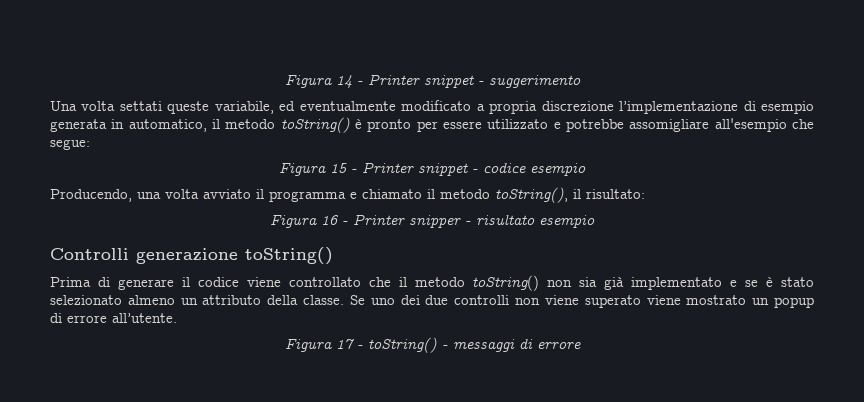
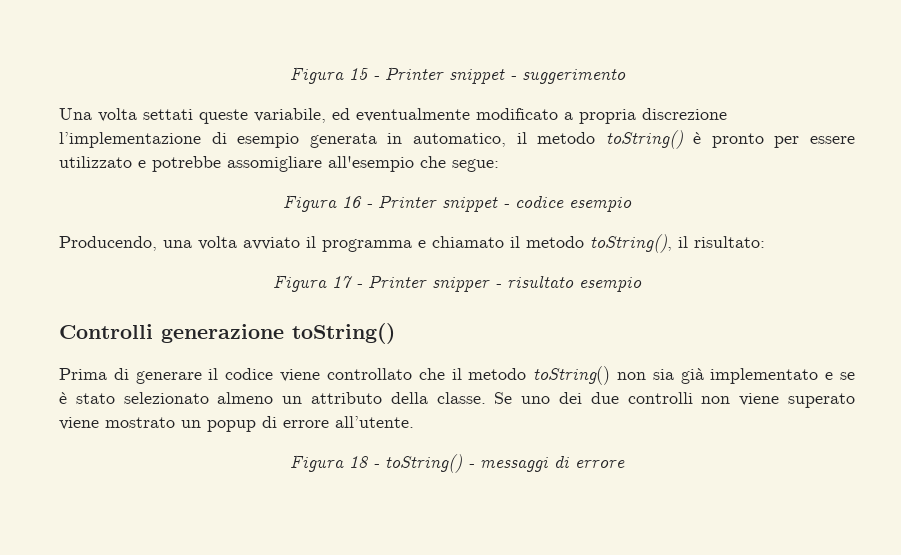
[284,75,352,88] Figura 14 -> [289,67,369,84] Figura 15
[330,163,347,173] 15 -> [342,196,362,208] 16
[321,215,338,225] 16 -> [332,276,353,288] 17
[335,339,355,349] 17 -> [349,456,368,468] 18

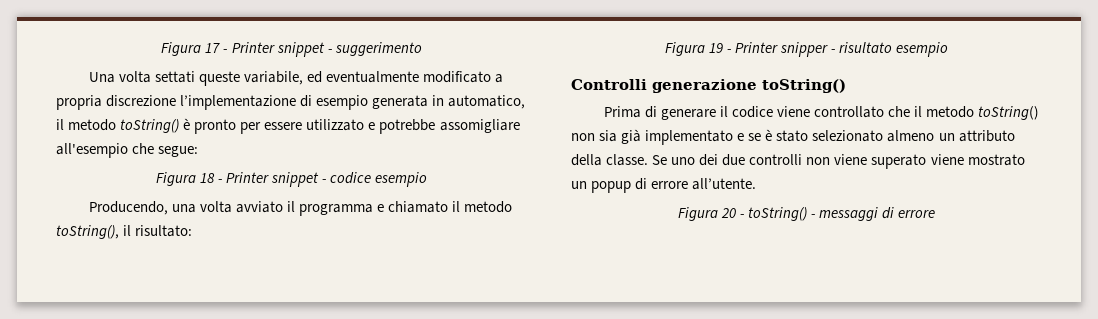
[289,67,369,84] Figura 15 -> [161,42,221,56] Figura 17
[342,196,362,208] 16 -> [199,173,215,183] 18
[332,276,353,288] 17 -> [708,43,723,53] 19
[349,456,368,468] 18 -> [720,208,736,218] 20

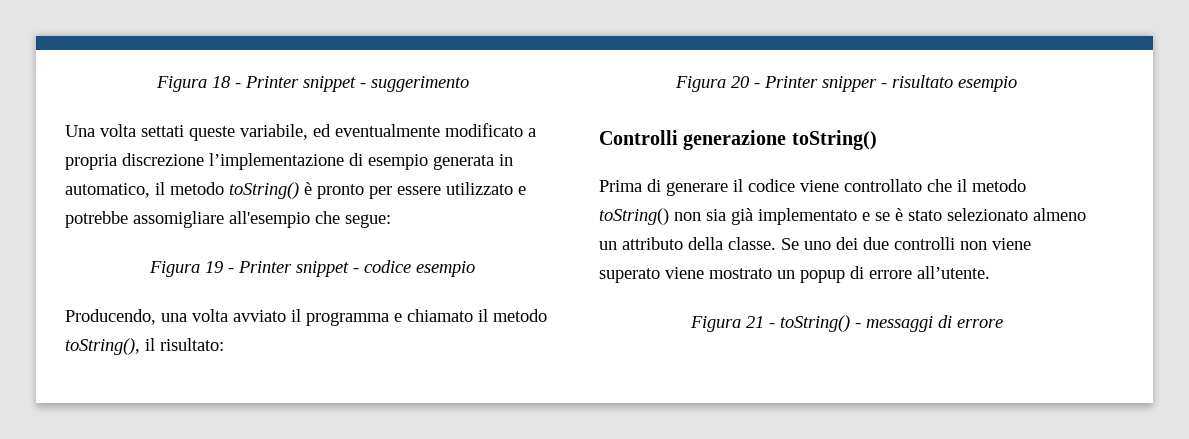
[161,42,221,56] Figura 17 -> [155,76,231,92] Figura 18
[199,173,215,183] 18 -> [205,261,223,273] 19
[708,43,723,53] 19 -> [731,76,750,88] 20
[720,208,736,218] 20 -> [745,316,764,328] 21

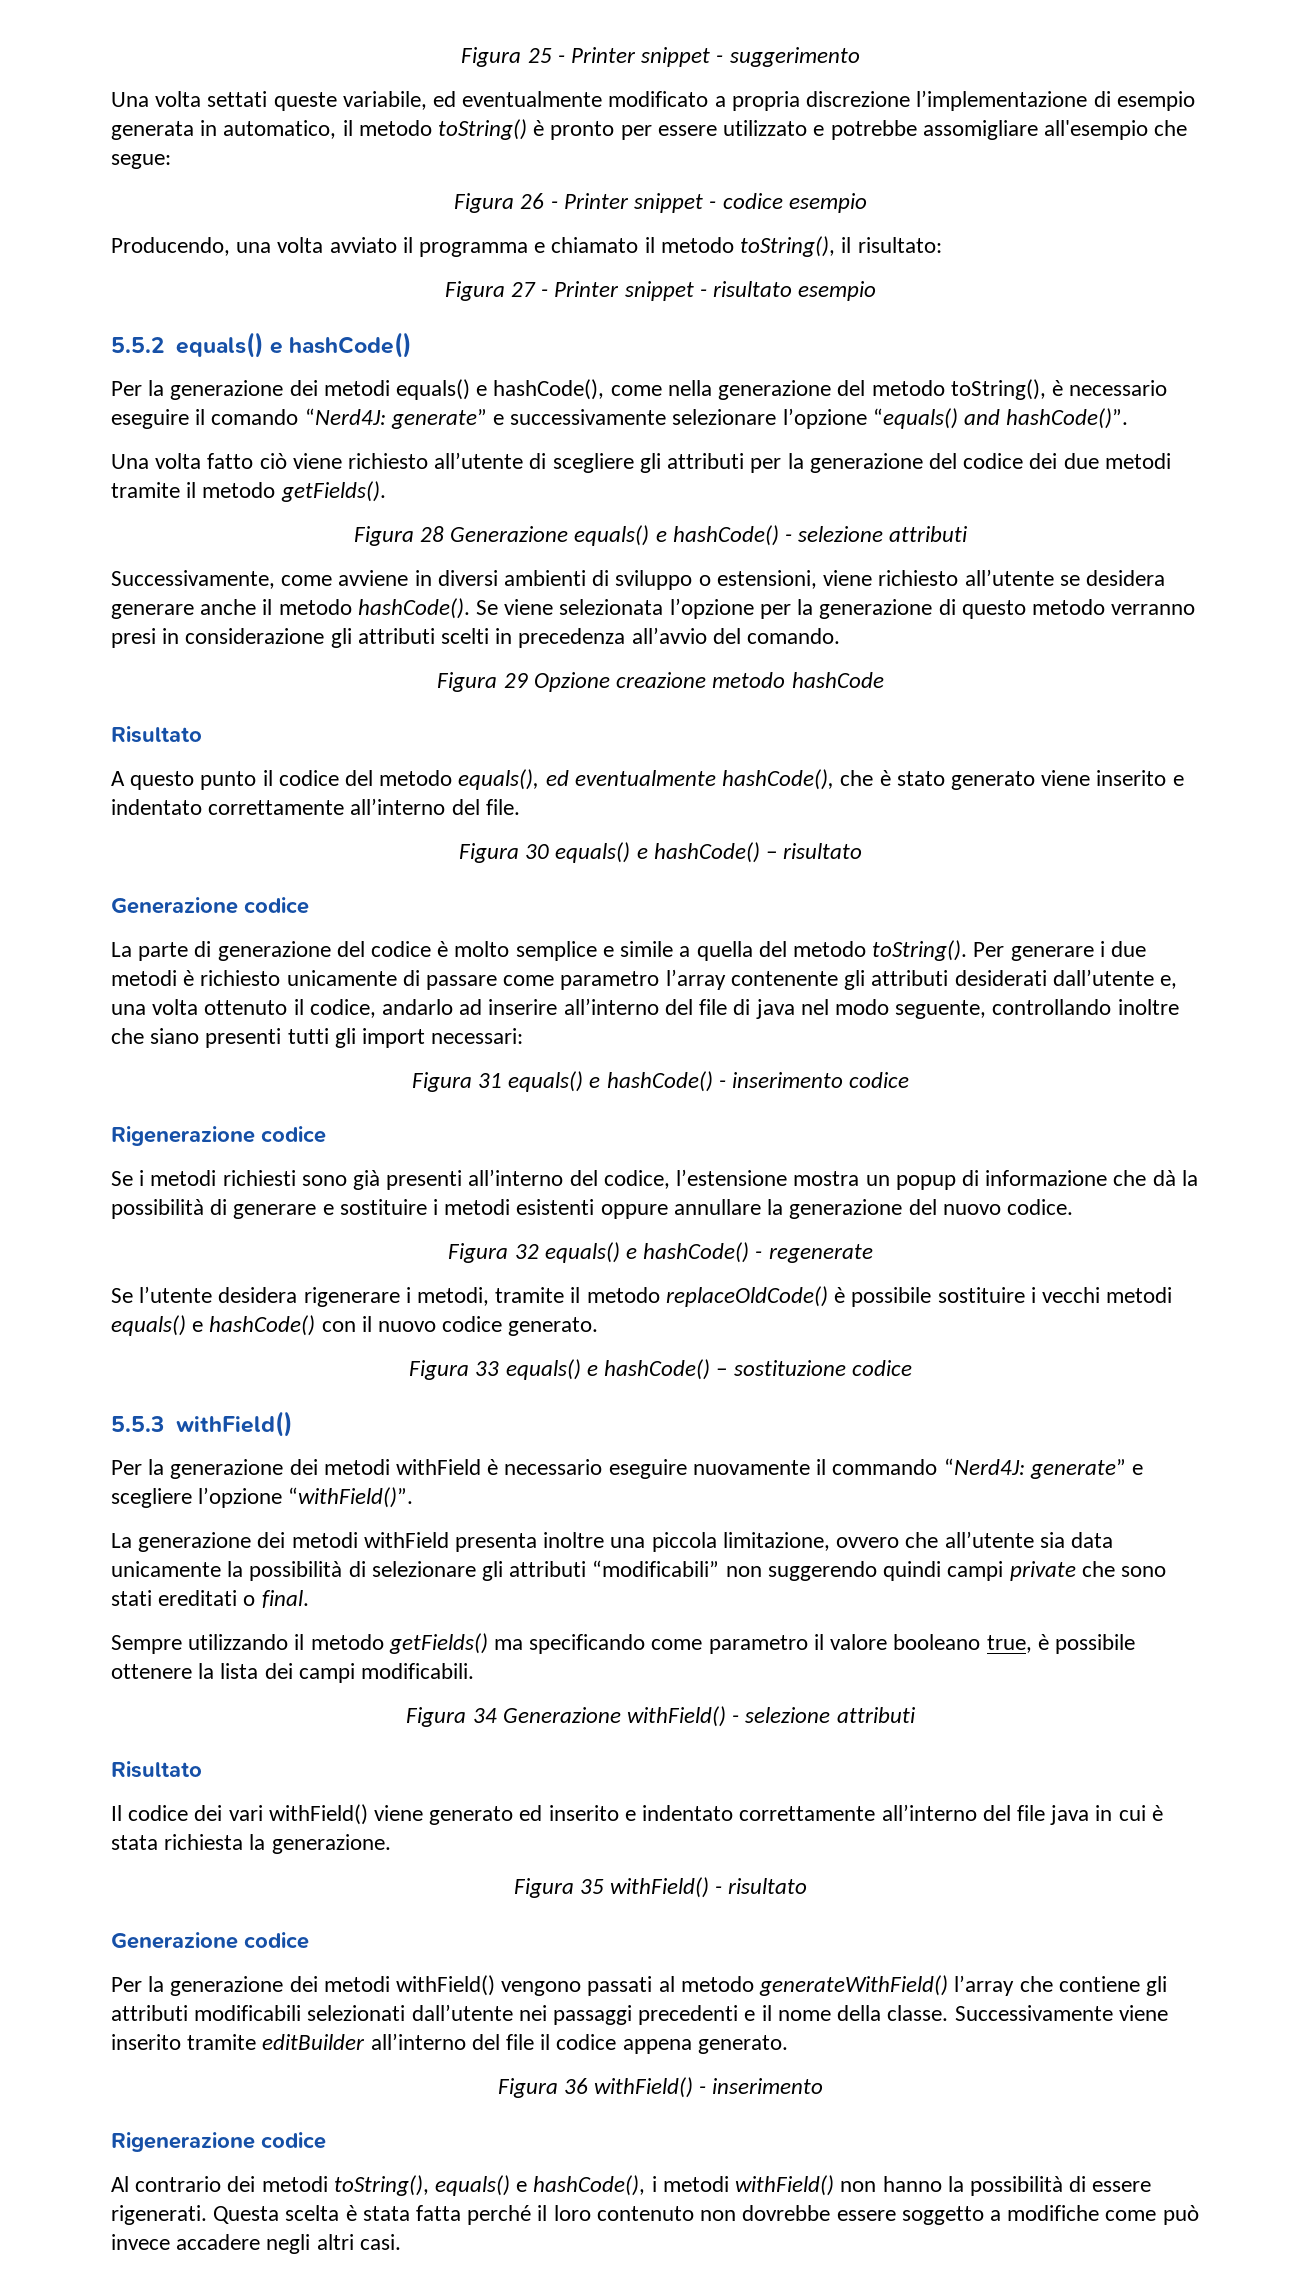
[155,76,231,92] Figura 18 -> [461,47,552,67] Figura 25
[205,261,223,273] 19 -> [520,193,545,209] 26
[731,76,877,92] 20 - Printer snipper -> [510,281,694,301] 27 - Printer snippet
[599,130,877,150] [599,179,1026,196] [599,208,1086,225] [599,237,1031,250] [599,266,990,283] [689,315,1003,332] Controlli generazione toString() // Prima di generare il codice viene controllato che il metodo toString() non sia già implementato e se è stato selezionato almeno un attributo della classe. Se uno dei due controlli non viene superato viene mostrato un popup di errore all’utente. // Figura 21 - toString() - messaggi di errore -> [111,332,412,358] [111,379,1168,400] [111,408,1129,429] [111,452,1171,473] [111,481,386,502] [353,525,969,546] [111,569,1165,590] [111,598,1196,619] [111,627,841,648] [437,672,884,692] [111,726,202,743] [111,769,1184,790] [111,798,520,815] [458,842,863,863] [111,897,309,914] [111,940,1146,961] [111,969,1177,990] [111,998,1179,1019] [111,1028,524,1048] [411,1071,910,1092] [111,1126,326,1146] [111,1169,1198,1190] [111,1199,1073,1219] [448,1242,873,1263] [111,1286,1173,1307] [111,1315,599,1336] [409,1359,912,1380] [111,1411,293,1437] [111,1458,1143,1479] [111,1487,414,1508] [111,1531,1113,1552] [111,1560,1166,1581] [111,1590,309,1608] [111,1633,1135,1654] [111,1663,475,1683] [406,1706,916,1727] [111,1761,202,1778] [111,1804,1163,1825] [111,1834,391,1854] [513,1877,808,1898] [111,1932,309,1949] [111,1975,1167,1996] [111,2004,1168,2025] [111,2033,788,2054] [497,2077,824,2098] [111,2132,326,2152] [111,2175,1152,2196] [111,2205,1199,2225] [111,2234,401,2254] 5.5.2 equals() e hashCode() // Per la generazione dei metodi equals() e hashCode(), come nella generazione del metodo toString(), è necessario eseguire il comando “Nerd4J: generate” e successivamente selezionare l’opzione “equals() and hashCode()”. // Una volta fatto ciò viene richiesto all’utente di scegliere gli attributi per la generazione del codice dei due metodi tramite il metodo getFields(). // Figura 28 Generazione equals() e hashCode() - selezione attributi // Successivamente, come avviene in diversi ambienti di sviluppo o estensioni, viene richiesto all’utente se desidera generare anche il metodo hashCode(). Se viene selezionata l’opzione per la generazione di questo metodo verranno presi in considerazione gli attributi scelti in precedenza all’avvio del comando. // Figura 29 Opzione creazione metodo hashCode // Risultato // A questo punto il codice del metodo equals(), ed eventualmente hashCode(), che è stato generato viene inserito e indentato correttamente all’interno del file. // Figura 30 equals() e hashCode() – risultato // Generazione codice // La parte di generazione del codice è molto semplice e simile a quella del metodo toString(). Per generare i due metodi è richiesto unicamente di passare come parametro l’array contenente gli attributi desiderati dall’utente e, una volta ottenuto il codice, andarlo ad inserire all’interno del file di java nel modo seguente, controllando inoltre che siano presenti tutti gli import necessari: // Figura 31 equals() e hashCode() - inserimento codice // Rigenerazione codice // Se i metodi richiesti sono già presenti all’interno del codice, l’estensione mostra un popup di informazione che dà la possibilità di generare e sostituire i metodi esistenti oppure annullare la generazione del nuovo codice. // Figura 32 equals() e hashCode() - regenerate // Se l’utente desidera rigenerare i metodi, tramite il metodo replaceOldCode() è possibile sostituire i vecchi metodi equals() e hashCode() con il nuovo codice generato. // Figura 33 equals() e hashCode() – sostituzione codice // 5.5.3 withField() // Per la generazione dei metodi withField è necessario eseguire nuovamente il commando “Nerd4J: generate” e scegliere l’opzione “withField()”. // La generazione dei metodi withField presenta inoltre una piccola limitazione, ovvero che all’utente sia data unicamente la possibilità di selezionare gli attributi “modificabili” non suggerendo quindi campi private che sono stati ereditati o final. // Sempre utilizzando il metodo getFields() ma specificando come parametro il valore booleano true, è possibile ottenere la lista dei campi modificabili. // Figura 34 Generazione withField() - selezione attributi // Risultato // Il codice dei vari withField() viene generato ed inserito e indentato correttamente all’interno del file java in cui è stata richiesta la generazione. // Figura 35 withField() - risultato // Generazione codice // Per la generazione dei metodi withField() vengono passati al metodo generateWithField() l’array che contiene gli attributi modificabili selezionati dall’utente nei passaggi precedenti e il nome della classe. Successivamente viene inserito tramite editBuilder all’interno del file il codice appena generato. // Figura 36 withField() - inserimento // Rigenerazione codice // Al contrario dei metodi toString(), equals() e hashCode(), i metodi withField() non hanno la possibilità di essere rigenerati. Questa scelta è stata fatta perché il loro contenuto non dovrebbe essere soggetto a modifiche come può invece accadere negli altri casi.

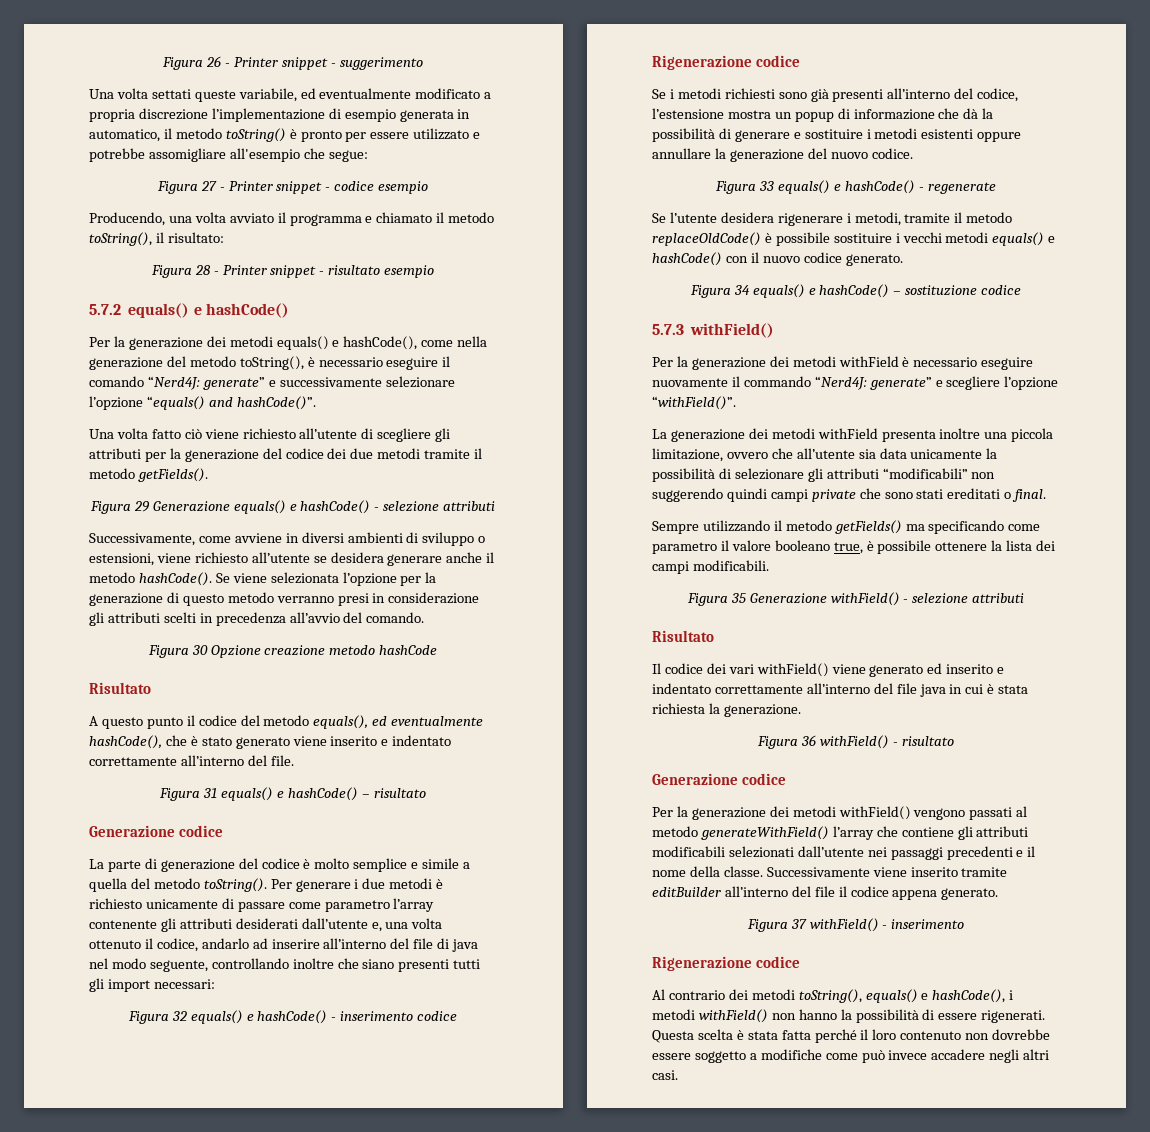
[461,47,552,67] Figura 25 -> [162,56,222,70] Figura 26
[520,193,545,209] 26 -> [200,181,217,191] 27
[510,282,536,297] 27 -> [194,265,211,275] 28
[111,337,164,353] 5.5.2 -> [89,304,121,315] 5.7.2
[419,526,444,542] 28 -> [133,501,150,512] 29
[503,673,528,688] 29 -> [191,645,208,655] 30
[525,844,550,859] 30 -> [203,788,218,798] 31
[477,1073,502,1088] 31 -> [171,1011,187,1021] 32
[514,1244,539,1259] 32 -> [759,181,775,191] 33
[475,1361,500,1376] 33 -> [733,285,750,295] 34
[111,1416,164,1432] 5.5.3 -> [652,324,684,335] 5.7.3
[472,1708,497,1723] 34 -> [730,593,746,603] 35
[579,1879,604,1894] 35 -> [801,735,817,746] 36
[563,2078,588,2094] 36 -> [790,919,807,929] 37

